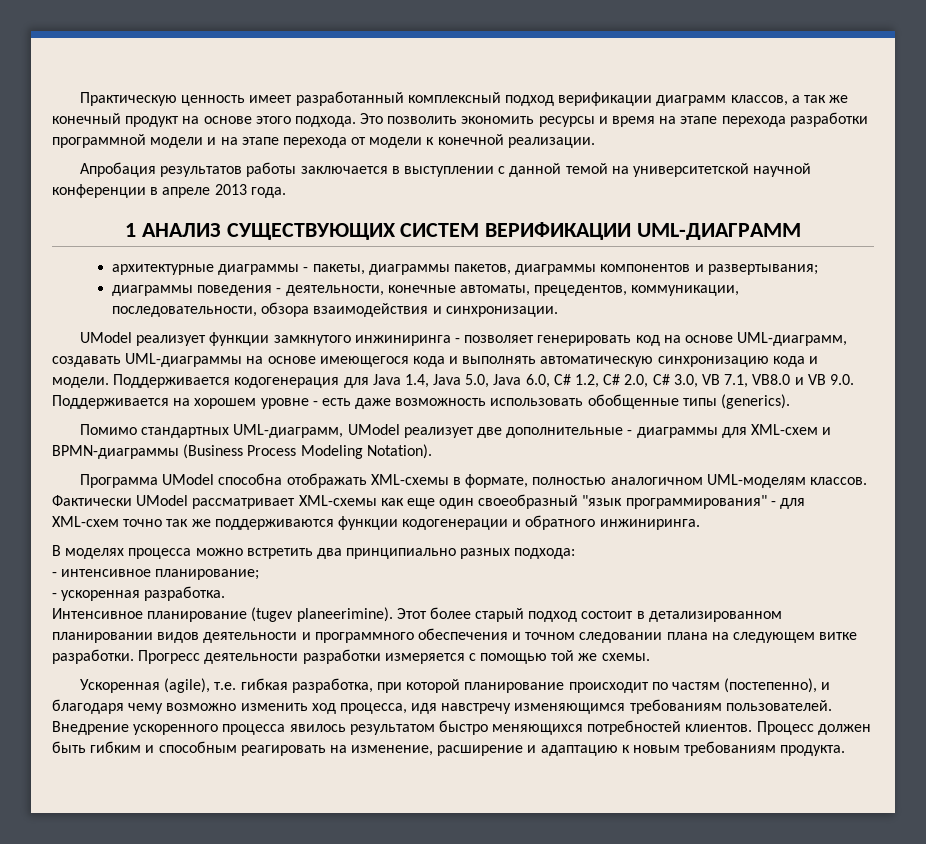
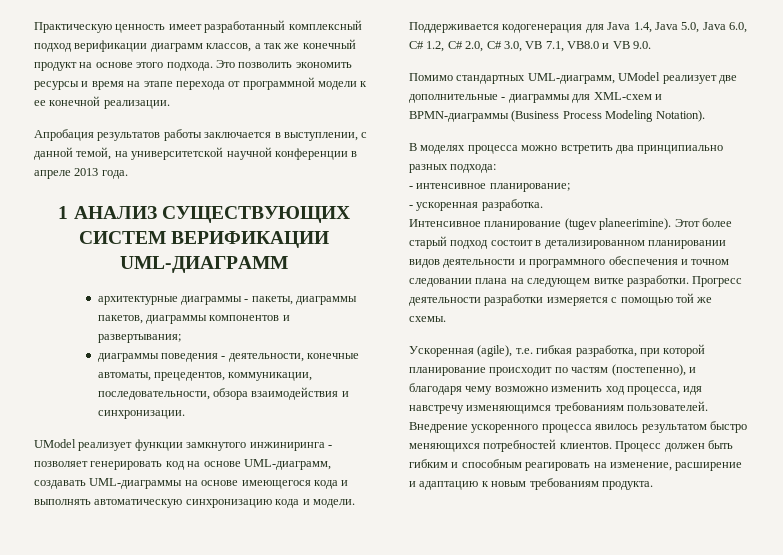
[789,112,868,127] разработки -> [228,81,241,87] от
[207,137,435,148] и на этапе перехода от модели к -> [360,81,368,87] [34,100,46,106] к ее
[403,166,494,177] выступлении -> [283,132,358,141] выступлении,
[565,163,608,174] темой -> [76,147,112,160] темой,
[52,394,791,409] Поддерживается на хорошем уровне - есть даже возможность использовать обобщенные типы (generics). -> (652, 45) none
[80,473,867,488] [52,494,806,509] [52,515,700,530] // Программа UModel способна отображать XML-схемы в формате, полностью аналогичном UML-моделям классов. Фактически UModel рассматривает XML-схемы как еще один своеобразный "язык программирования" - для XML-схем точно так же поддерживаются функции кодогенерации и обратного инжиниринга. -> (705, 116) none

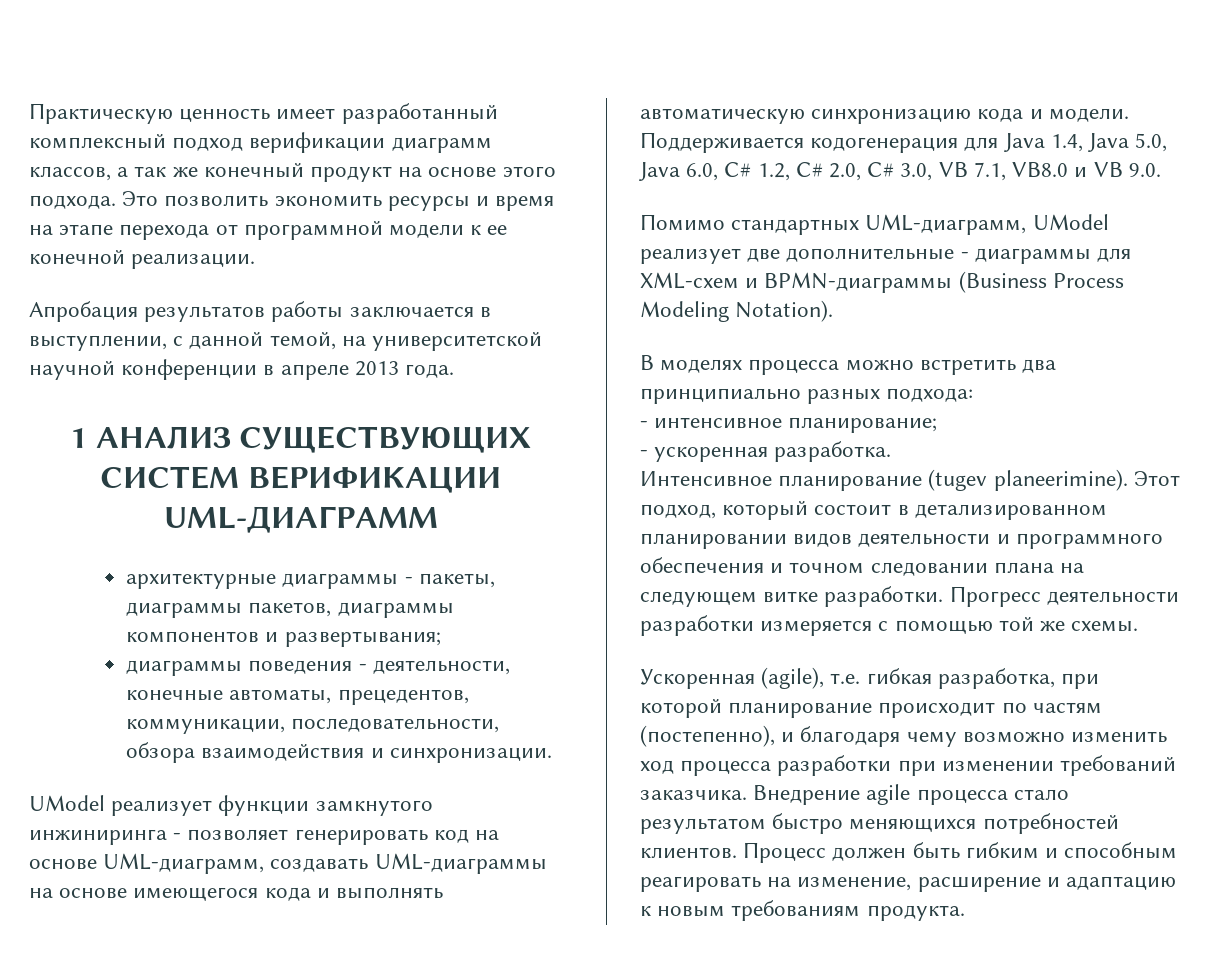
[701,218,732,227] [409,236,489,249] более старый подход -> [640,500,809,520] подход, который
[626,386,703,395] [409,401,709,414] [409,422,639,433] процесса, идя навстречу изменяющимся требованиям пользователей. Внедрение ускоренного процесса явилось -> [680,755,1177,776] [640,784,1069,805] процесса разработки при изменении требований заказчика. Внедрение agile процесса стало

